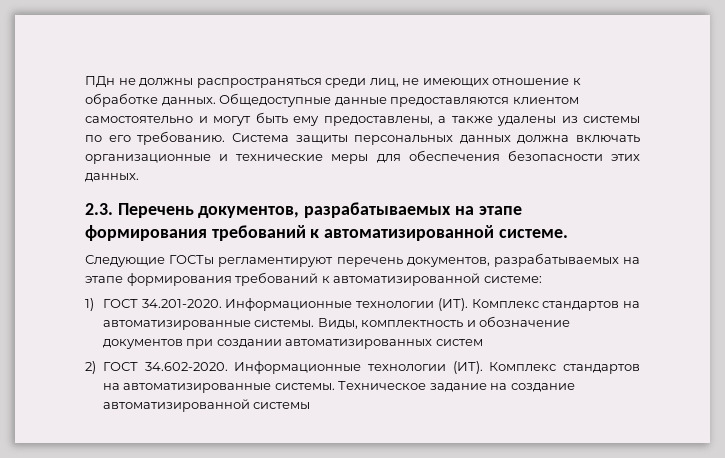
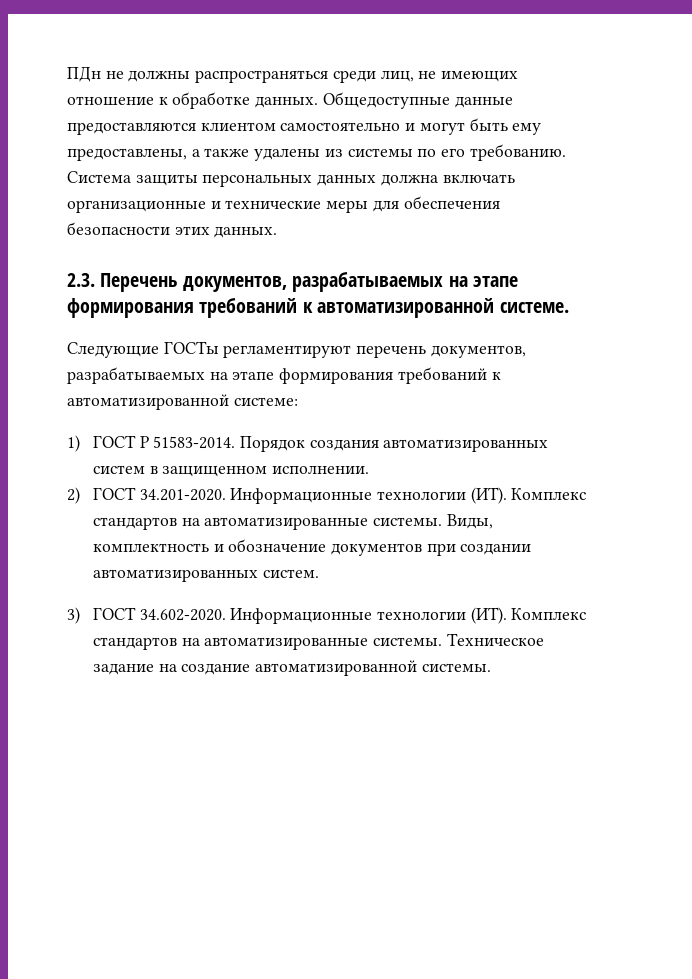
(138, 303) none -> [139,436,549,452] [92,465,370,477] [67,487,136,504] Р 51583-2014. Порядок создания автоматизированных систем в защищенном исполнении. // 2) ГОСТ
[435,339,483,346] [85,361,96,374] систем // 2) -> [262,569,319,578] [67,607,80,624] систем. // 3)
[253,402,311,410] системы -> [421,663,491,672] системы.

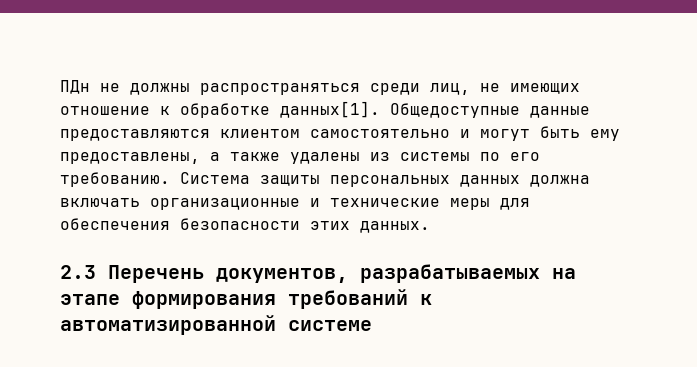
[255,96,319,108] данных. -> [280,101,380,118] данных[1].
[67,273,95,287] 2.3. -> [60,265,96,279] 2.3
[499,302,569,313] [67,341,526,358] [67,367,501,384] [67,394,298,410] [67,435,549,452] [92,465,370,477] [67,487,587,504] [92,514,493,530] [92,539,532,556] [92,569,319,582] [67,607,587,624] [92,633,544,650] [92,660,491,676] системе. // Следующие ГОСТы регламентируют перечень документов, разрабатываемых на этапе формирования требований к автоматизированной системе: // 1) ГОСТ Р 51583-2014. Порядок создания автоматизированных систем в защищенном исполнении. // 2) ГОСТ 34.201-2020. Информационные технологии (ИТ). Комплекс стандартов на автоматизированные системы. Виды, комплектность и обозначение документов при создании автоматизированных систем. // 3) ГОСТ 34.602-2020. Информационные технологии (ИТ). Комплекс стандартов на автоматизированные системы. Техническое задание на создание автоматизированной системы. -> [288,320,372,331] системе

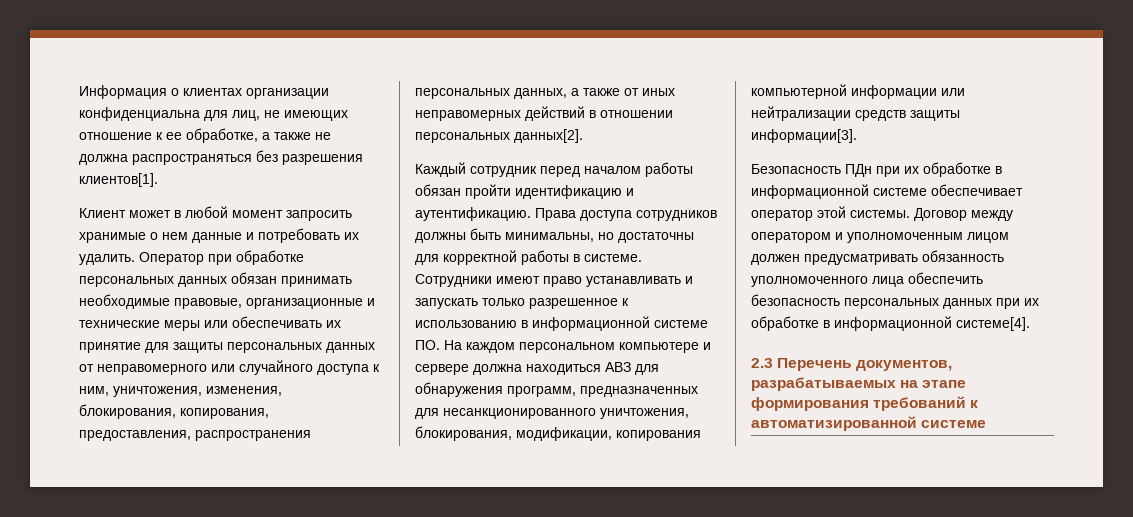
[60,80,420,95] ПДн не должны распространяться среди -> [79,85,329,99] [79,107,228,121] Информация о клиентах организации конфиденциальна для
[180,101,590,118] [60,126,620,141] [60,152,540,164] [60,172,590,187] [60,198,530,210] [60,218,430,233] обработке данных[1]. Общедоступные данные предоставляются клиентом самостоятельно и могут быть ему предоставлены, а также удалены из системы по его требованию. Система защиты персональных данных должна включать организационные и технические меры для обеспечения безопасности этих данных. -> [166,128,331,143] [79,150,363,165] [79,173,158,187] [79,206,352,221] [79,228,359,243] [79,250,304,265] [79,272,352,287] [79,294,375,309] [79,316,341,331] [79,342,375,353] [79,360,380,375] [79,386,282,397] [79,404,269,419] [79,430,311,441] [415,88,675,99] [415,106,673,121] [415,129,583,143] [415,162,693,177] [415,184,634,199] [415,207,717,221] [415,228,694,243] [415,250,642,265] [415,274,693,287] [415,298,629,309] [415,316,708,331] [415,340,711,353] [415,362,659,375] [415,382,698,397] [415,408,689,419] [415,426,701,441] [751,84,965,99] [751,106,960,121] [751,129,857,143] [751,162,1002,177] [751,184,1023,199] [751,206,1013,221] [751,232,1009,243] [751,250,1004,265] [751,272,983,287] [751,294,1039,309] [751,316,1030,331] ее обработке, а также не должна распространяться без разрешения клиентов[1]. // Клиент может в любой момент запросить хранимые о нем данные и потребовать их удалить. Оператор при обработке персональных данных обязан принимать необходимые правовые, организационные и технические меры или обеспечивать их принятие для защиты персональных данных от неправомерного или случайного доступа к ним, уничтожения, изменения, блокирования, копирования, предоставления, распространения персональных данных, а также от иных неправомерных действий в отношении персональных данных[2]. // Каждый сотрудник перед началом работы обязан пройти идентификацию и аутентификацию. Права доступа сотрудников должны быть минимальны, но достаточны для корректной работы в системе. Сотрудники имеют право устанавливать и запускать только разрешенное к использованию в информационной системе ПО. На каждом персональном компьютере и сервере должна находиться АВЗ для обнаружения программ, предназначенных для несанкционированного уничтожения, блокирования, модификации, копирования компьютерной информации или нейтрализации средств защиты информации[3]. // Безопасность ПДн при их обработке в информационной системе обеспечивает оператор этой системы. Договор между оператором и уполномоченным лицом должен предусматривать обязанность уполномоченного лица обеспечить безопасность персональных данных при их обработке в информационной системе[4].

